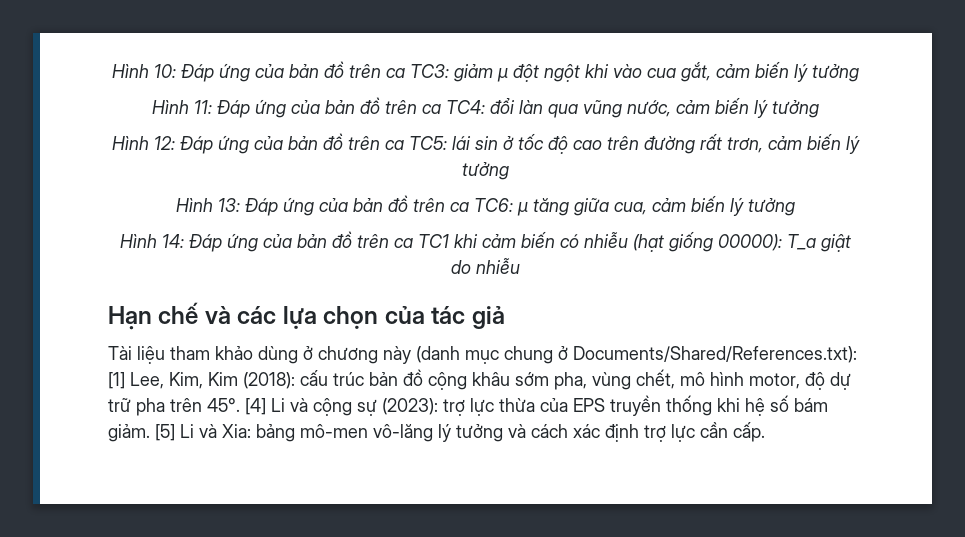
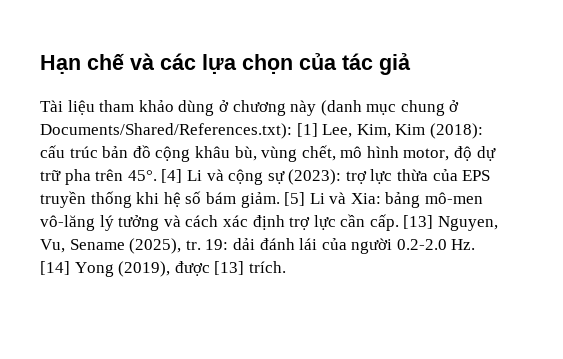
[111,61,859,82] [151,97,819,118] [111,133,860,154] [461,162,509,180] [175,195,795,216] [119,231,851,252] [450,258,520,274] Hình 10: Đáp ứng của bản đồ trên ca TC3: giảm μ đột ngột khi vào cua gắt, cảm biến lý tưởng // Hình 11: Đáp ứng của bản đồ trên ca TC4: đổi làn qua vũng nước, cảm biến lý tưởng // Hình 12: Đáp ứng của bản đồ trên ca TC5: lái sin ở tốc độ cao trên đường rất trơn, cảm biến lý tưởng // Hình 13: Đáp ứng của bản đồ trên ca TC6: μ tăng giữa cua, cảm biến lý tưởng // Hình 14: Đáp ứng của bản đồ trên ca TC1 khi cảm biến có nhiễu (hạt giống 00000): T_a giật do nhiễu // -> (40, 64) none
[515,372,587,390] sớm pha, -> [234,146,257,161] bù,
(765, 432) none -> [403,215,499,231] [40,238,476,254] [40,261,286,277] [13] Nguyen, Vu, Sename (2025), tr. 19: dải đánh lái của người 0.2-2.0 Hz. [14] Yong (2019), được [13] trích.

